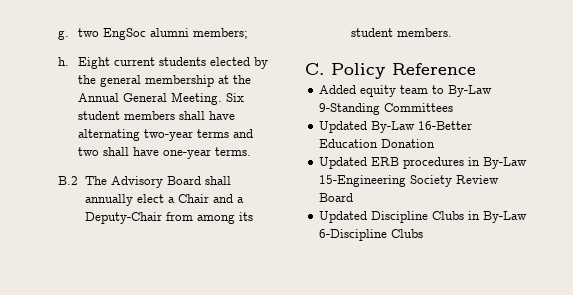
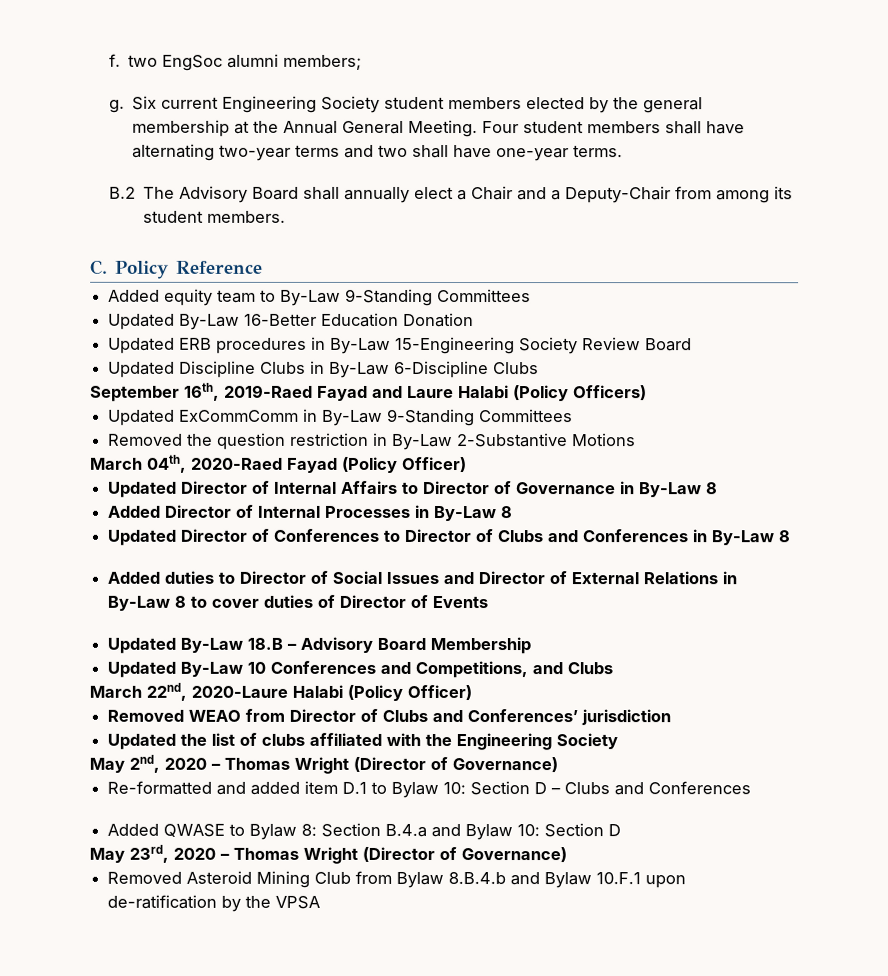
[58,30,70,40] g. -> [108,53,121,67] f.
[58,57,206,69] h. Eight current students -> [108,95,523,113] g. Six current Engineering Society student members
[225,93,244,102] Six -> [482,121,520,134] Four
(424, 233) none -> [90,382,647,402] [108,408,574,427] [108,432,637,451] [90,454,467,473] [107,480,719,498] [107,504,513,522] [107,528,791,546] [107,570,738,585] [107,594,489,611] [107,636,532,655] [107,660,614,679] [89,682,472,701] [107,708,672,726] [107,732,619,751] [89,754,558,774] [107,780,752,798] [107,822,622,841] [89,844,567,864] [107,870,687,889] [107,894,321,912] // September 16th, 2019-Raed Fayad and Laure Halabi (Policy Officers) // Updated ExCommComm in By-Law 9-Standing Committees // Removed the question restriction in By-Law 2-Substantive Motions // March 04th, 2020-Raed Fayad (Policy Officer) // Updated Director of Internal Affairs to Director of Governance in By-Law 8 // Added Director of Internal Processes in By-Law 8 // Updated Director of Conferences to Director of Clubs and Conferences in By-Law 8 // Added duties to Director of Social Issues and Director of External Relations in By-Law 8 to cover duties of Director of Events // Updated By-Law 18.B – Advisory Board Membership // Updated By-Law 10 Conferences and Competitions, and Clubs // March 22nd, 2020-Laure Halabi (Policy Officer) // Removed WEAO from Director of Clubs and Conferences’ jurisdiction // Updated the list of clubs affiliated with the Engineering Society // May 2nd, 2020 – Thomas Wright (Director of Governance) // Re-formatted and added item D.1 to Bylaw 10: Section D – Clubs and Conferences // Added QWASE to Bylaw 8: Section B.4.a and Bylaw 10: Section D // May 23rd, 2020 – Thomas Wright (Director of Governance) // Removed Asteroid Mining Club from Bylaw 8.B.4.b and Bylaw 10.F.1 upon de-ratification by the VPSA

